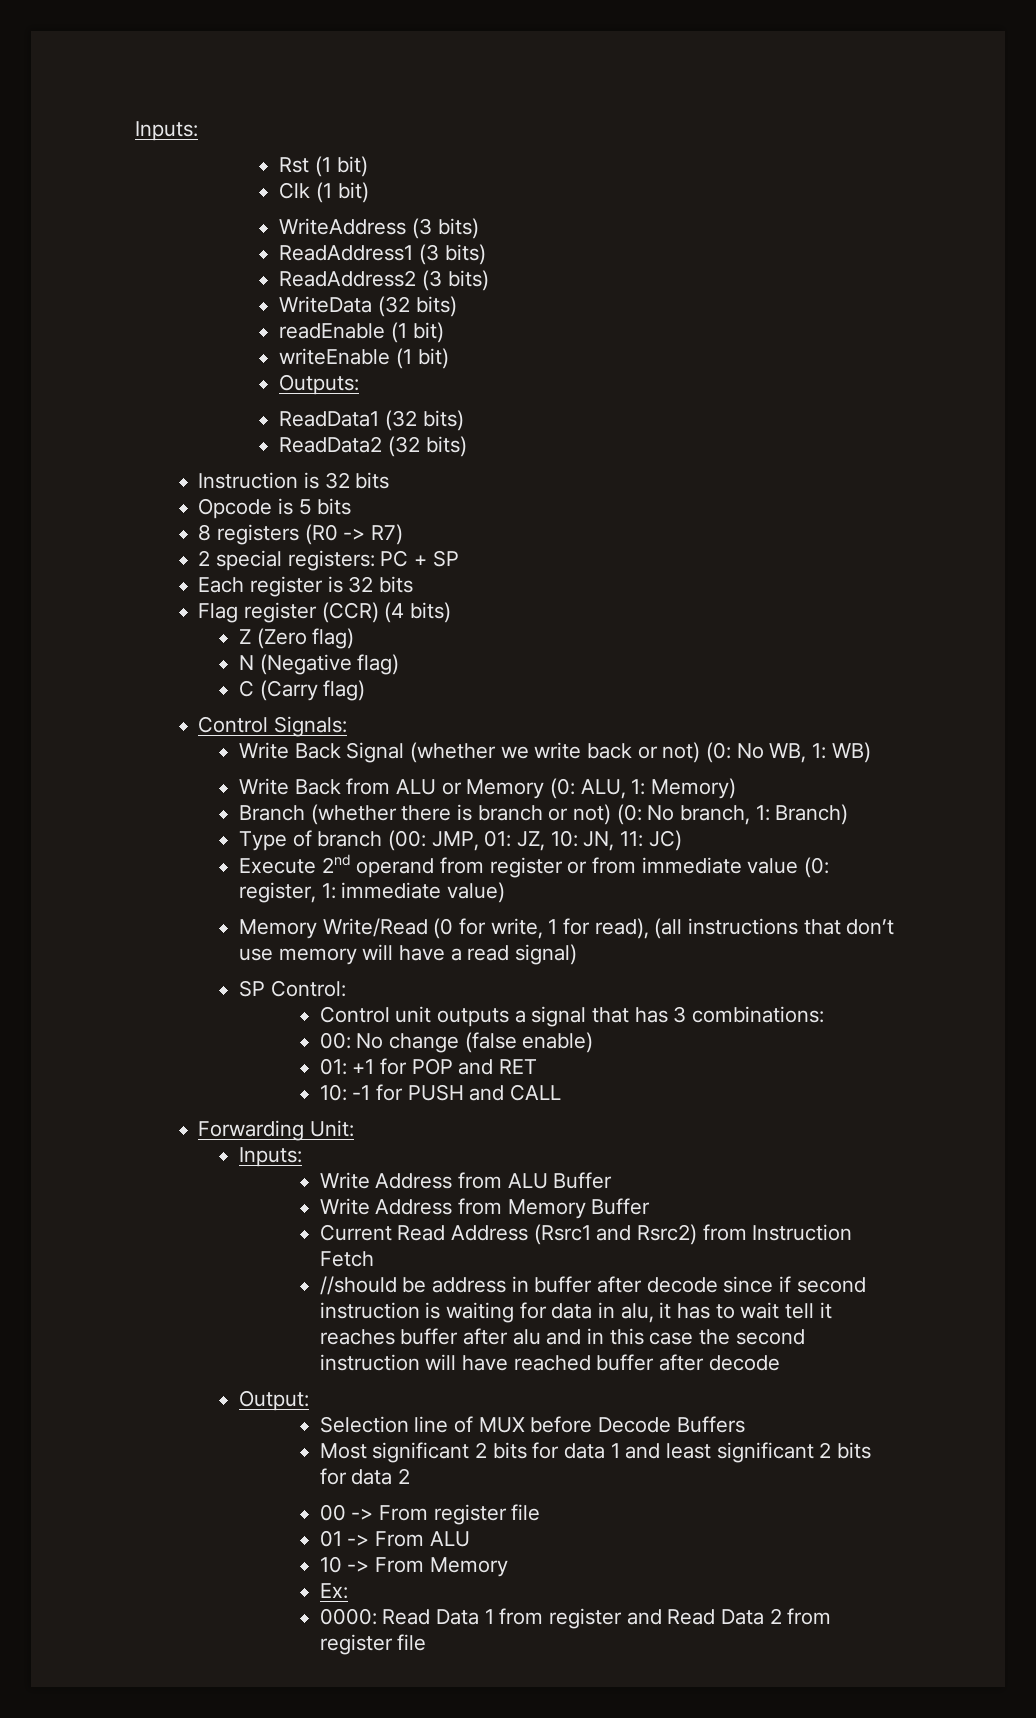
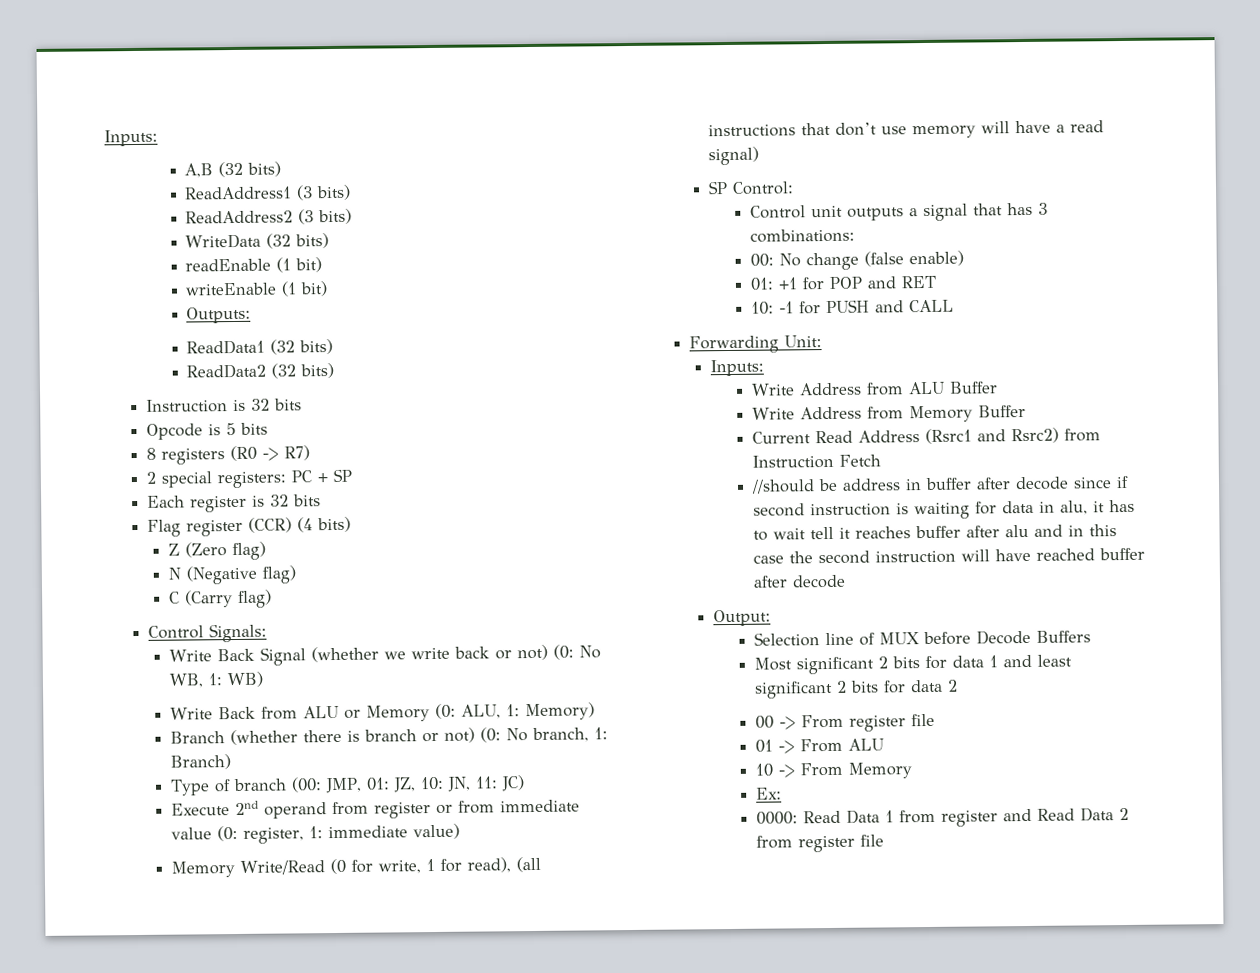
[135,121,198,141] [279,156,368,177] [279,182,369,203] [279,218,432,239] Inputs: // Rst (1 bit) // Clk (1 bit) // WriteAddress (3 -> [104,129,158,147] [184,161,244,178] Inputs: // A,B (32

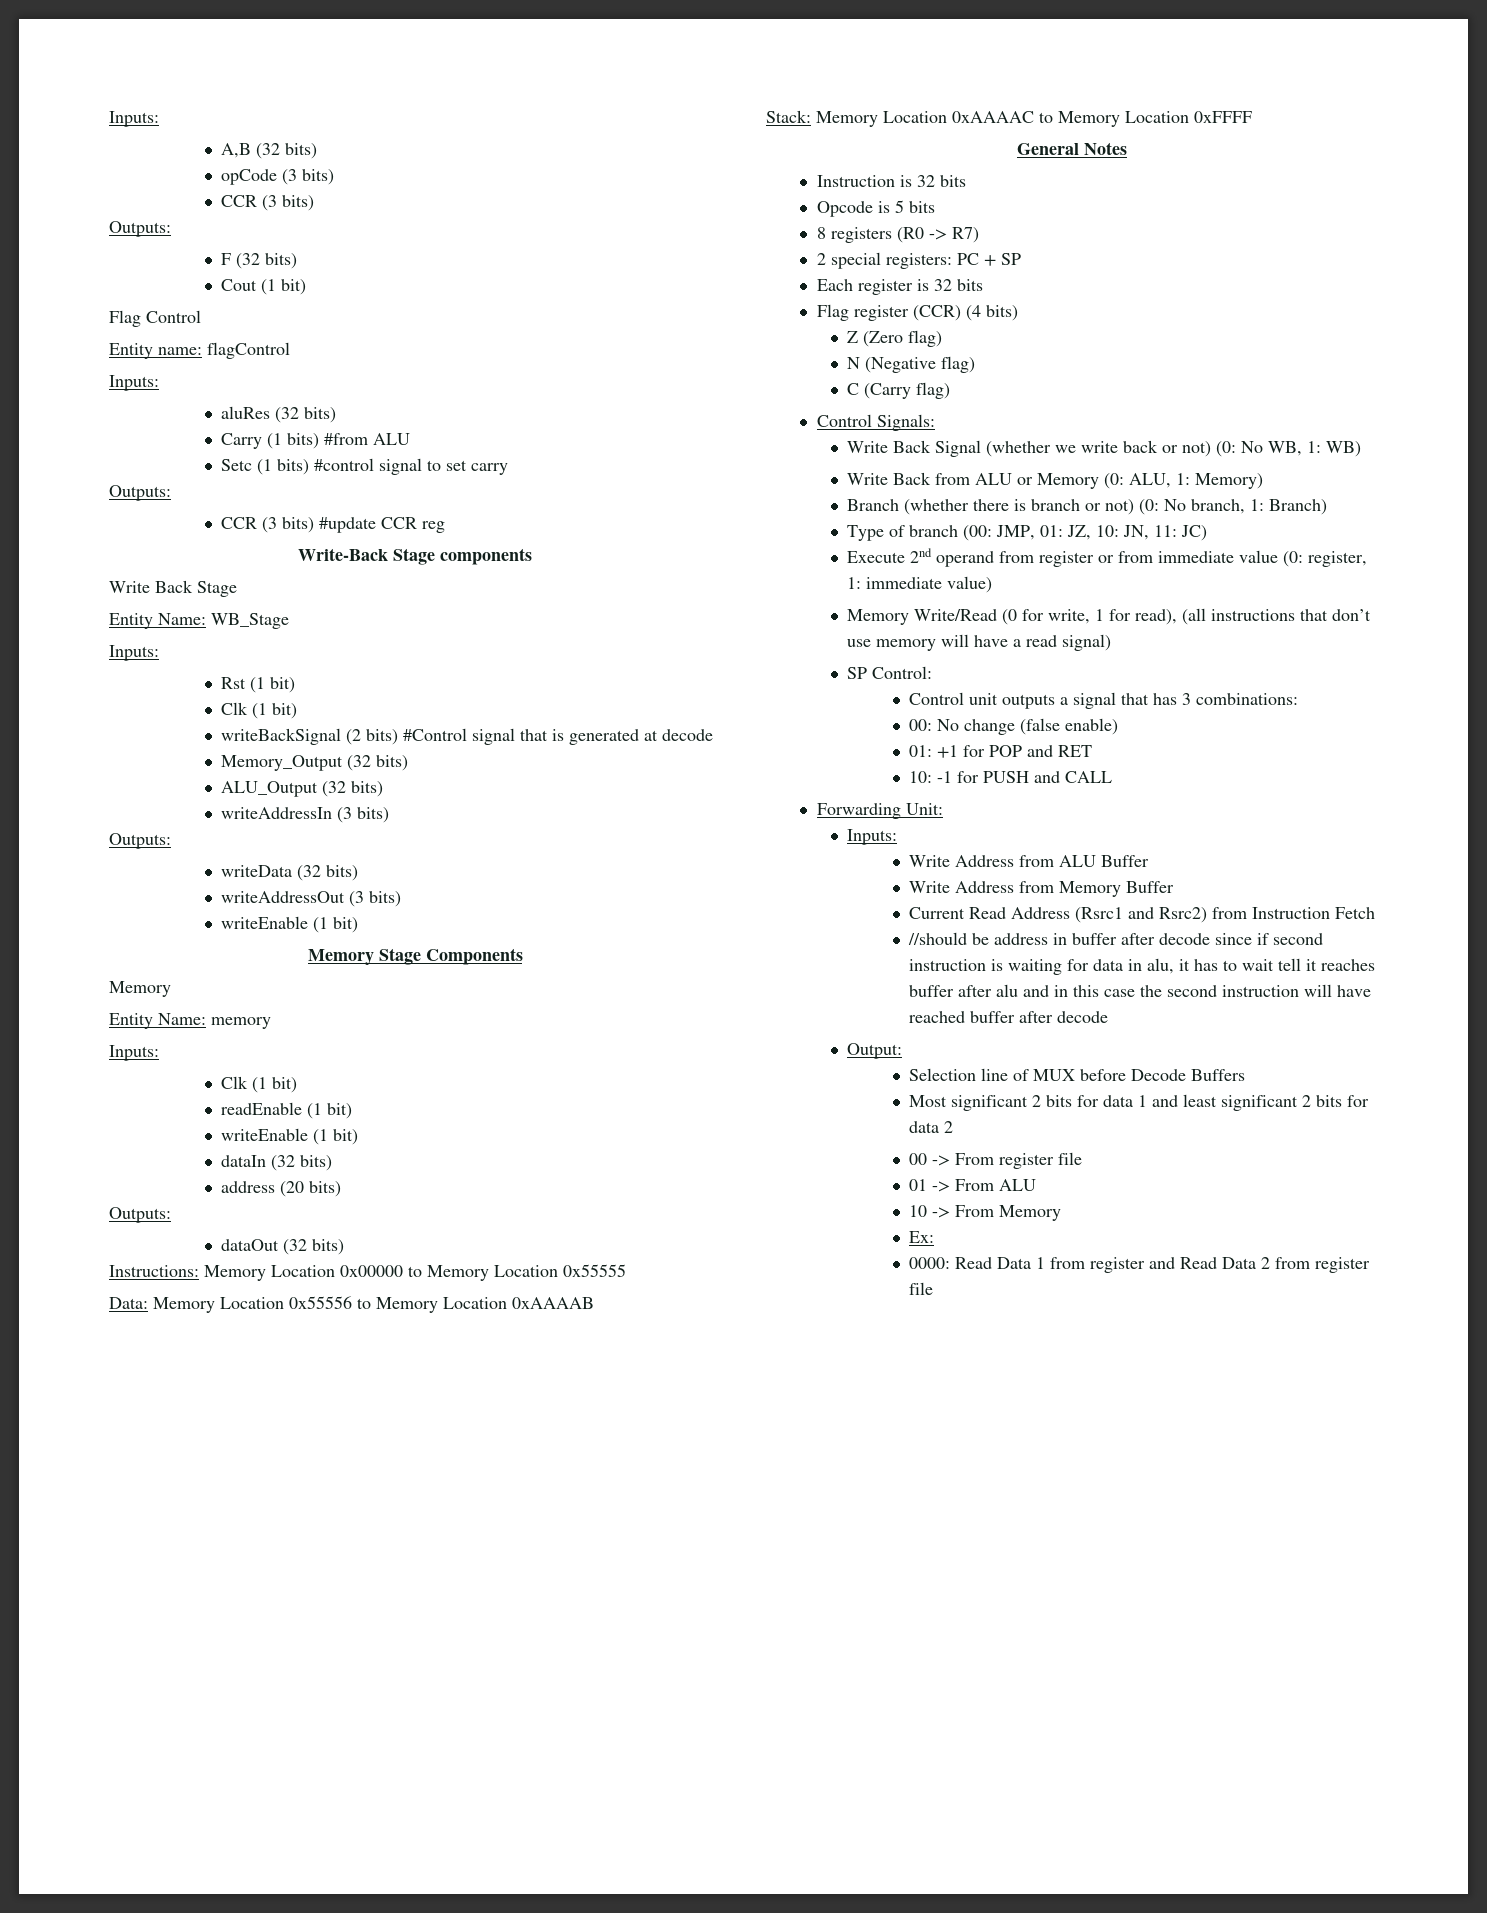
[184,184,352,201] [185,208,353,225] [185,233,330,249] ReadAddress1 (3 bits) // ReadAddress2 (3 bits) // WriteData (32 bits) -> [221,169,335,185] [221,195,315,211] [109,221,171,237] [221,253,298,269] [221,279,307,295] [109,310,201,327] [109,342,290,359] [109,375,159,391] [221,406,337,423] [221,433,411,449] [221,458,509,475] [109,485,171,501] [221,517,446,533] [298,548,532,565] [109,580,237,597] [109,613,289,629] [109,645,159,661] [221,677,296,693] [221,702,298,719] [221,728,714,745] [221,755,409,771] [221,781,384,797] [221,807,390,823] [109,833,171,849] [221,865,359,881] [221,891,402,907] [221,916,359,933] [307,948,523,965] [109,981,171,997] [109,1013,271,1029] [109,1045,159,1061] [221,1076,298,1093] opCode (3 bits) // CCR (3 bits) // Outputs: // F (32 bits) // Cout (1 bit) // Flag Control // Entity name: flagControl // Inputs: // aluRes (32 bits) // Carry (1 bits) #from ALU // Setc (1 bits) #control signal to set carry // Outputs: // CCR (3 bits) #update CCR reg // Write-Back Stage components // Write Back Stage // Entity Name: WB_Stage // Inputs: // Rst (1 bit) // Clk (1 bit) // writeBackSignal (2 bits) #Control signal that is generated at decode // Memory_Output (32 bits) // ALU_Output (32 bits) // writeAddressIn (3 bits) // Outputs: // writeData (32 bits) // writeAddressOut (3 bits) // writeEnable (1 bit) // Memory Stage Components // Memory // Entity Name: memory // Inputs: // Clk (1 bit)
[186,306,252,324] [186,338,334,355] [186,362,335,379] Outputs: // ReadData1 (32 bits) // ReadData2 (32 bits) -> [221,1155,333,1171] [221,1181,342,1197] [109,1207,171,1223] [221,1239,345,1255] [109,1264,626,1281] [109,1296,594,1313] [766,110,1252,127] [1017,142,1127,155] dataIn (32 bits) // address (20 bits) // Outputs: // dataOut (32 bits) // Instructions: Memory Location 0x00000 to Memory Location 0x55555 // Data: Memory Location 0x55556 to Memory Location 0xAAAAB // Stack: Memory Location 0xAAAAC to Memory Location 0xFFFF // General Notes

